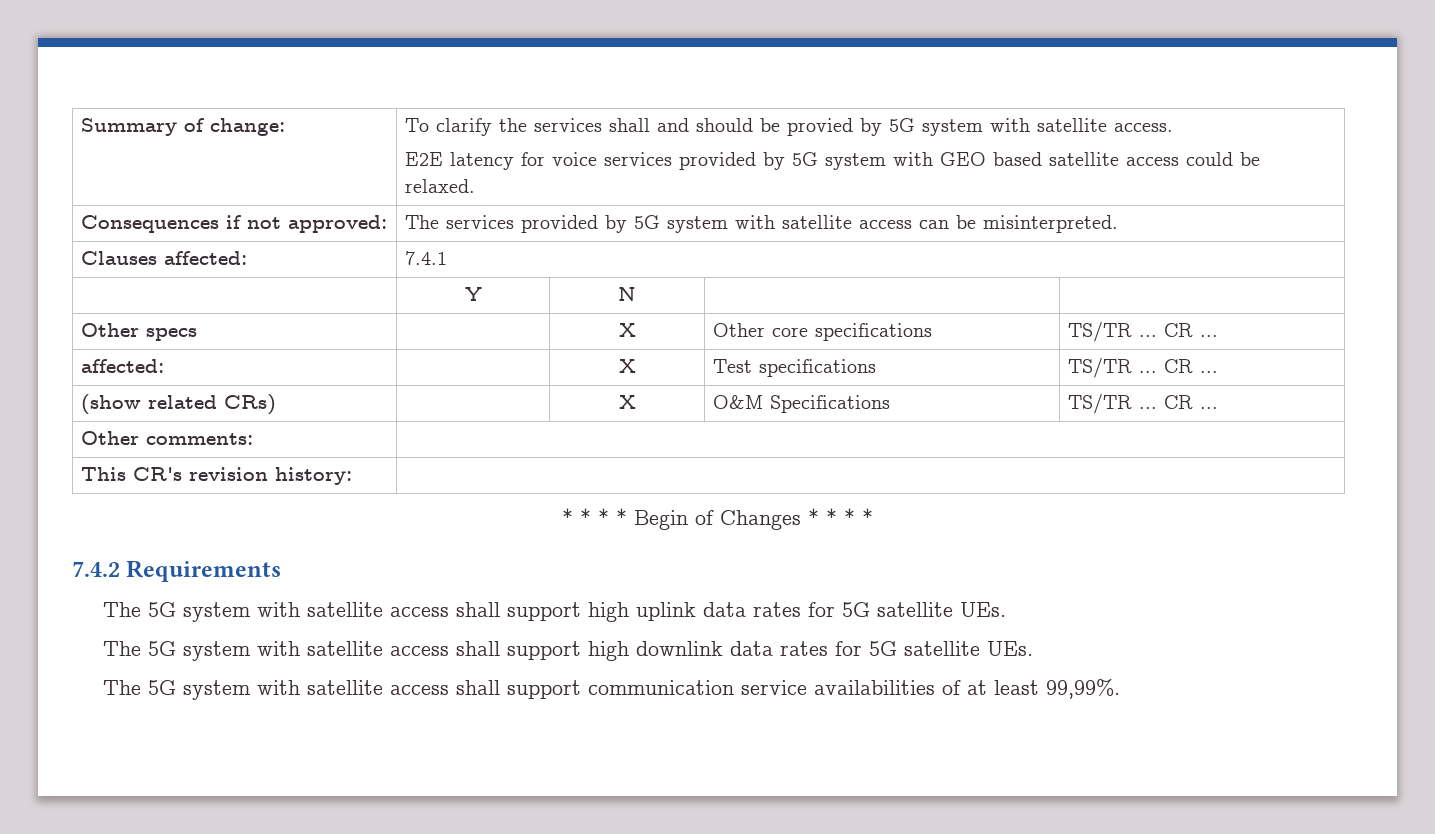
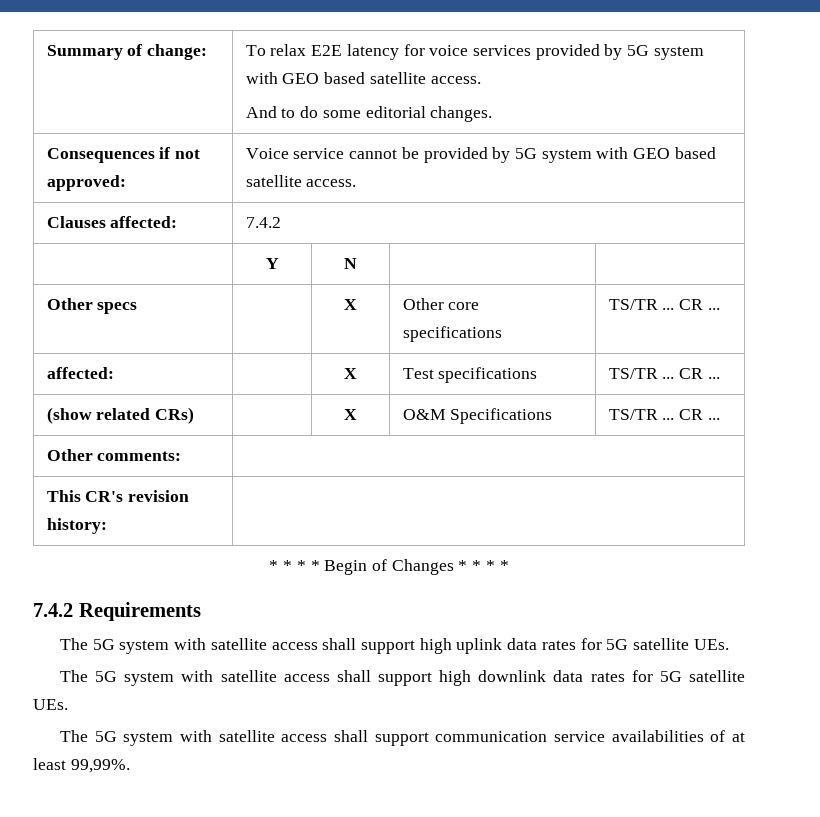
[436,118,1174,136] clarify the services shall and should be provied by 5G system with satellite access. // -> [270,44,307,56] relax
[1126,152,1261,166] [405,179,476,193] access could be relaxed. -> [430,76,481,84] [245,106,493,122] access. // And to do some editorial changes.
[405,215,1119,233] The services provided by 5G system with satellite access can be misinterpreted. -> [245,147,716,163] [245,175,357,187] Voice service cannot be provided by 5G system with GEO based satellite access.
[405,251,448,265] 7.4.1 -> [245,217,281,228] 7.4.2

